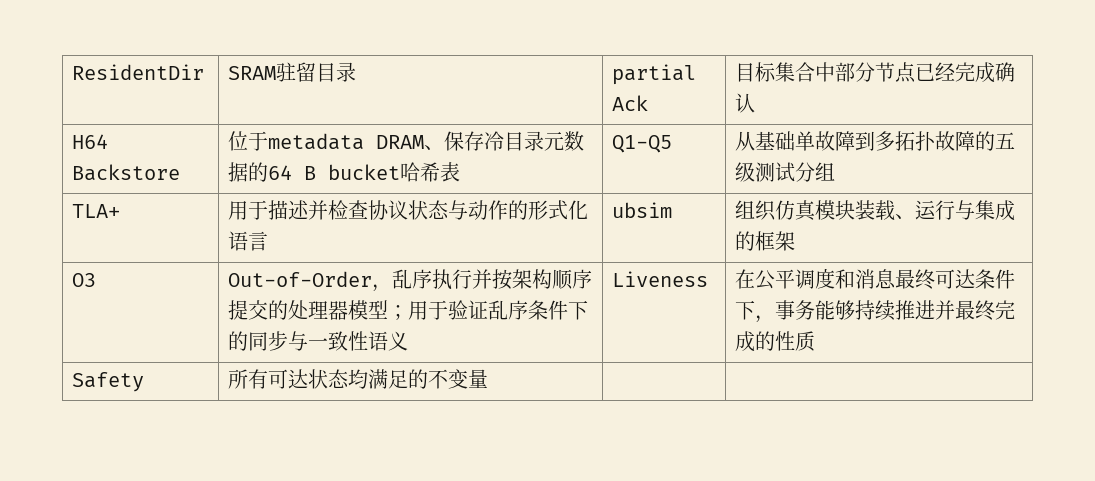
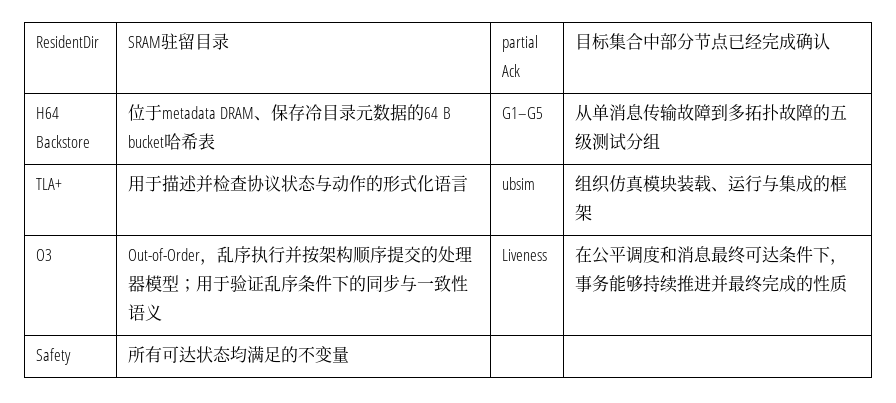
[612,135,673,153] Q1-Q5 -> [501,107,543,119] G1–G5
[755,131,816,151] 基础单 -> [591,104,677,122] 单消息传输

